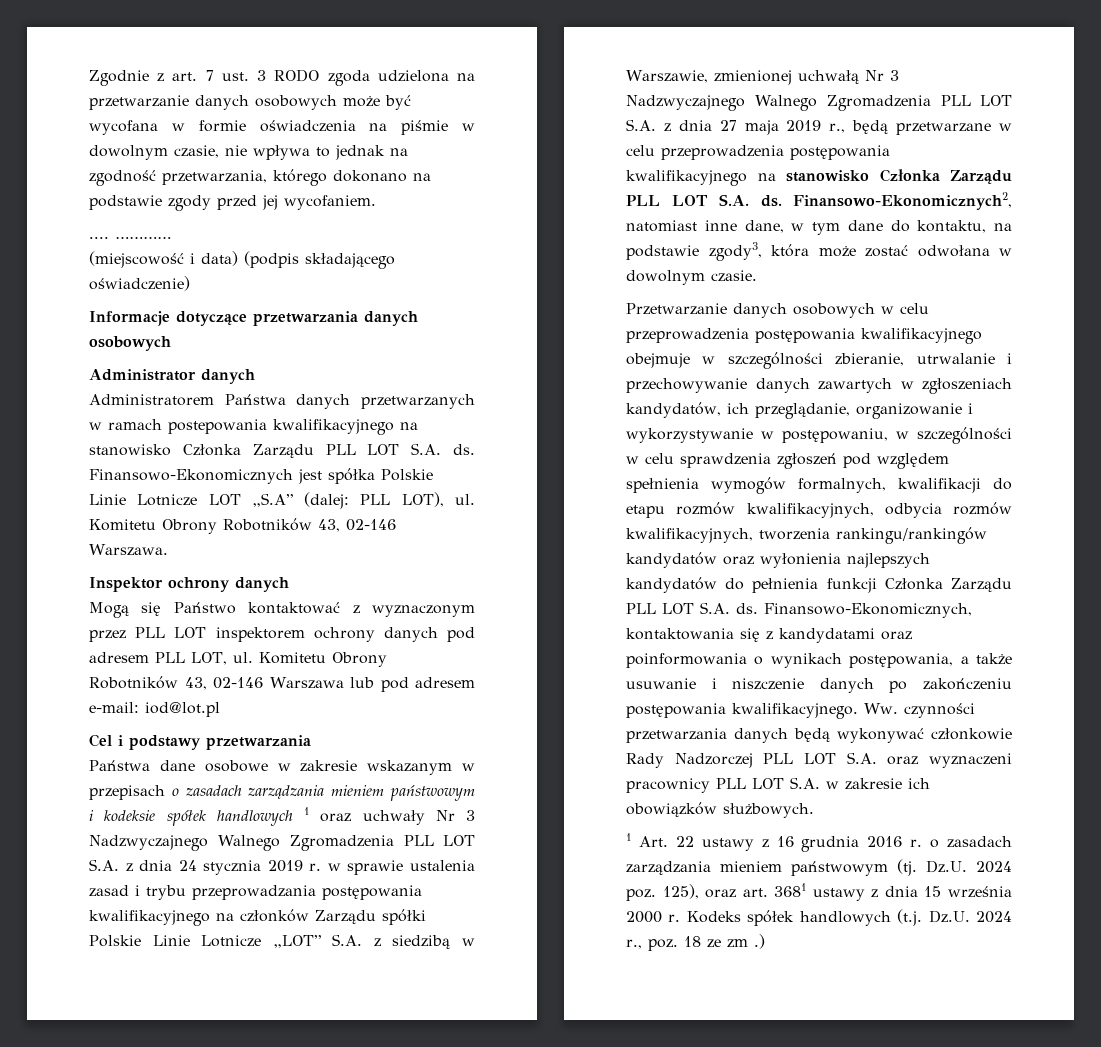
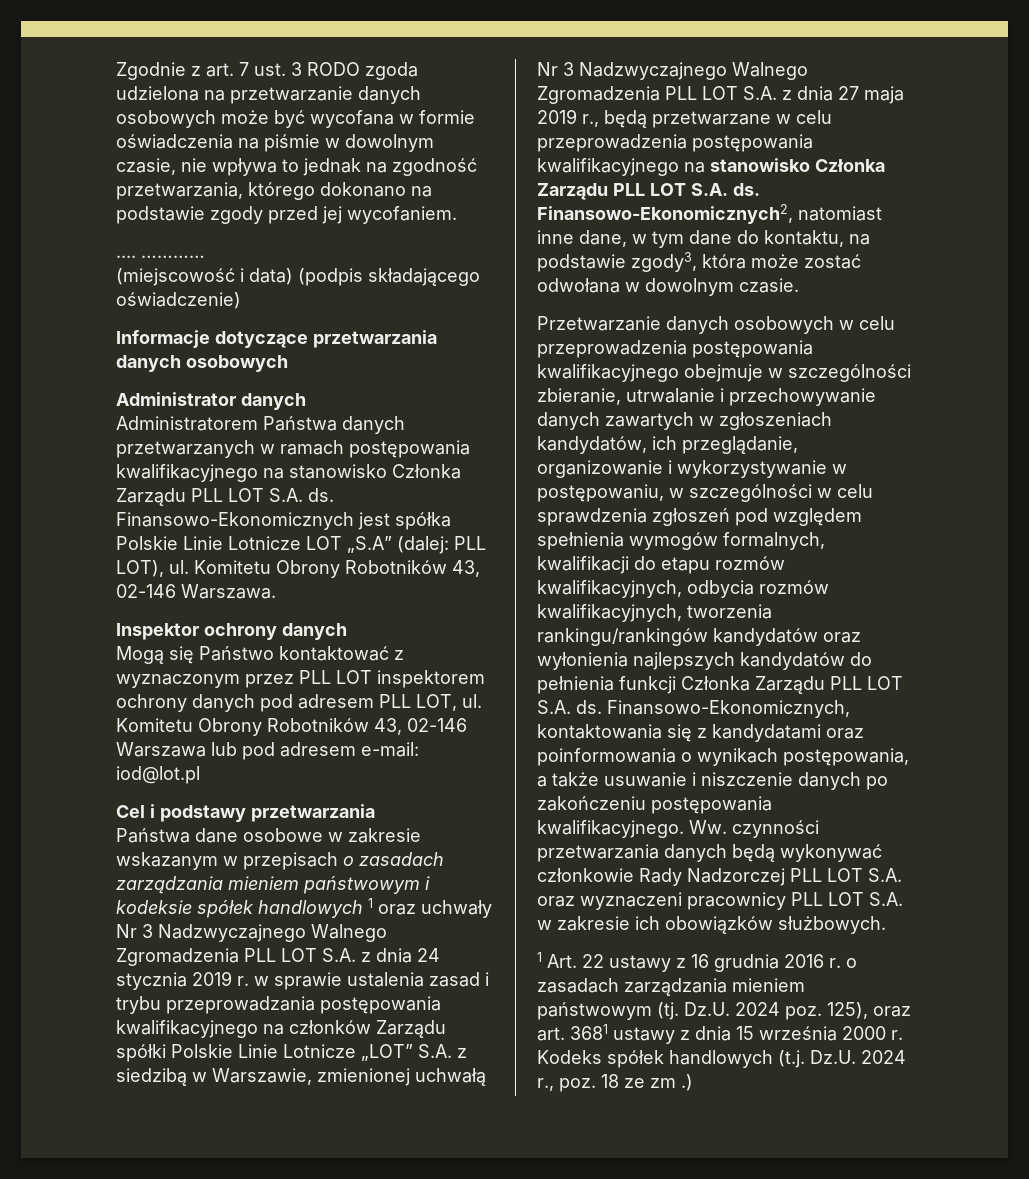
[168,419,267,434] postepowania -> [349,440,470,458] postępowania

